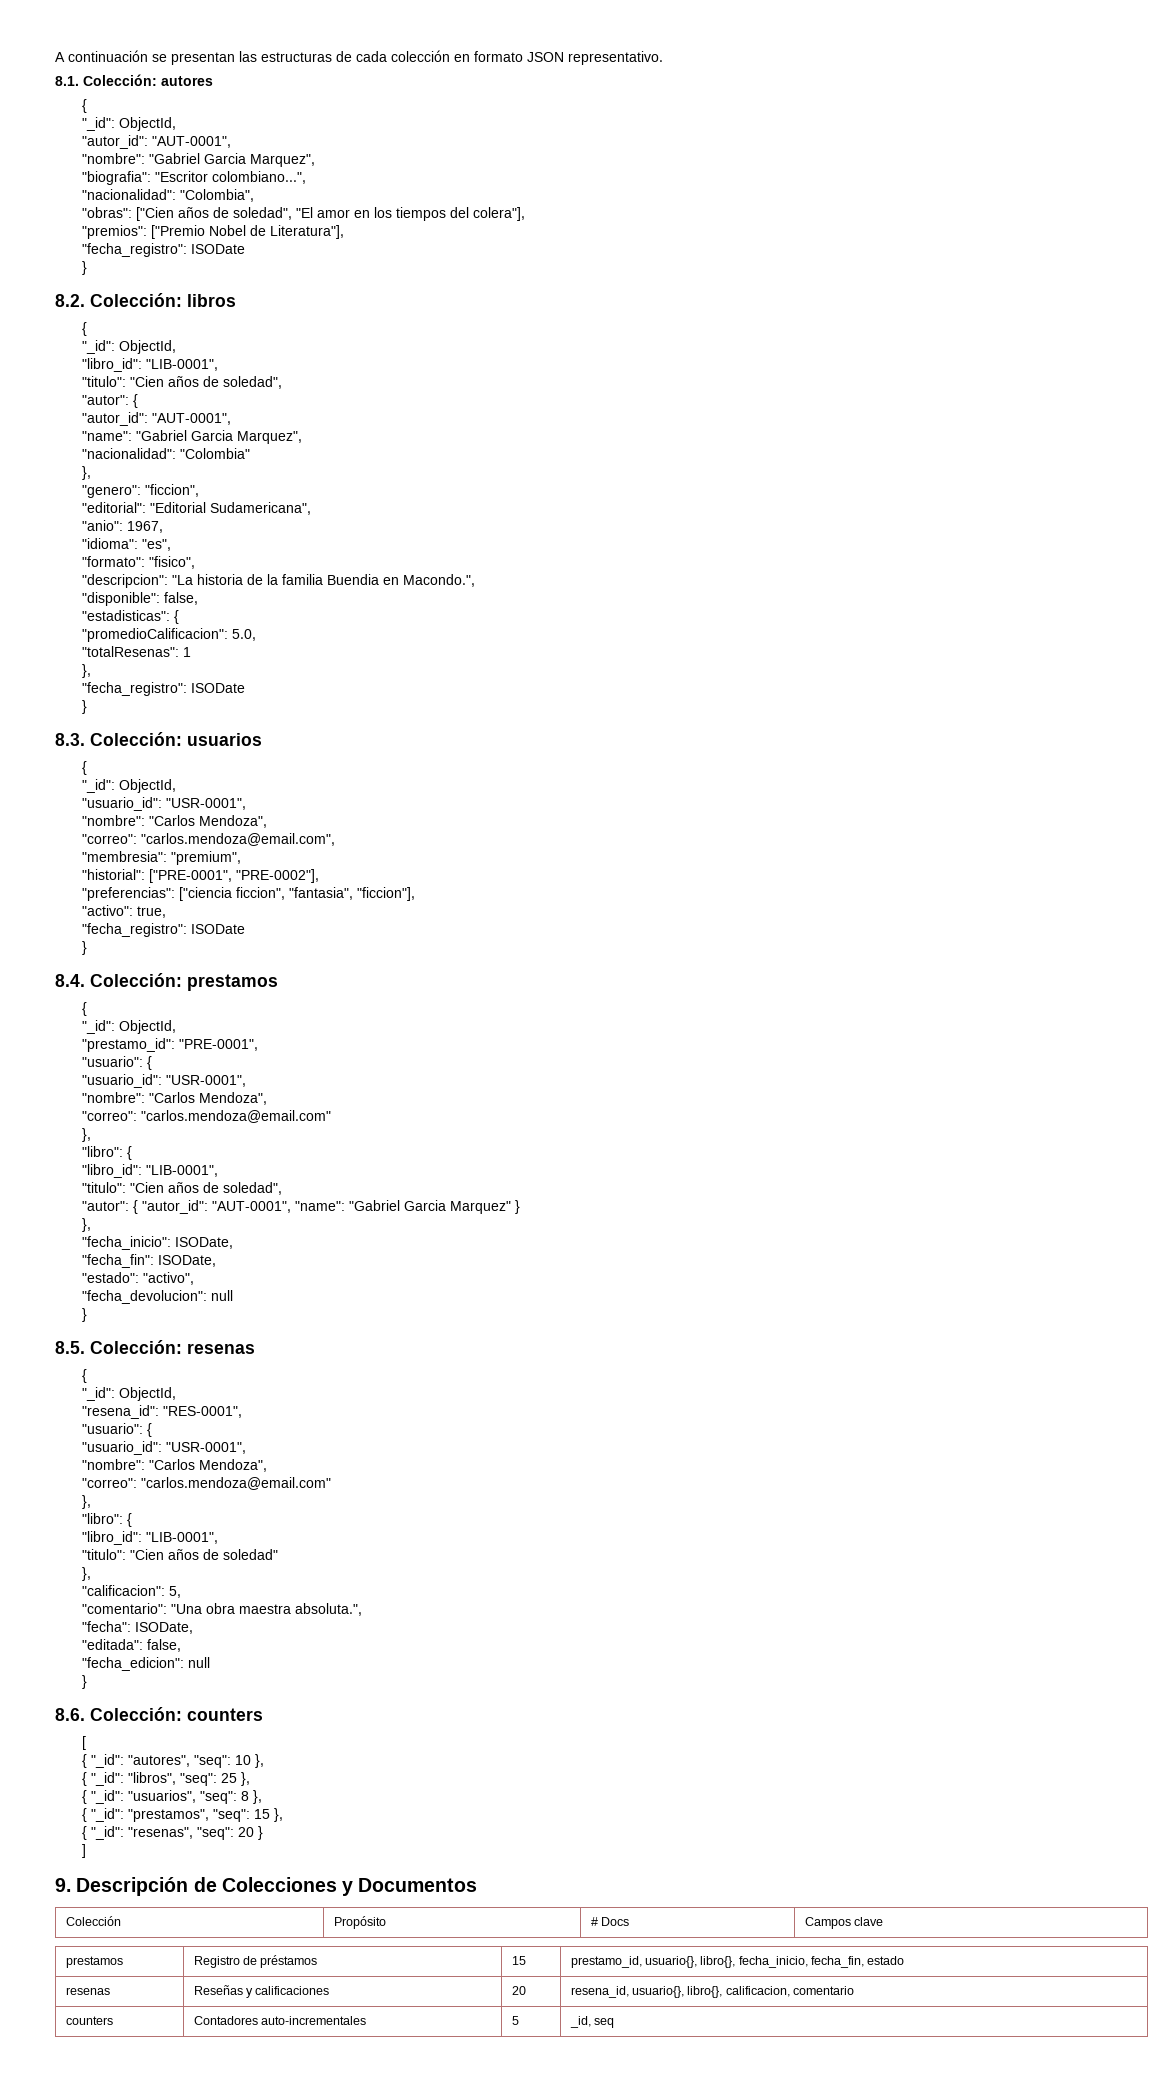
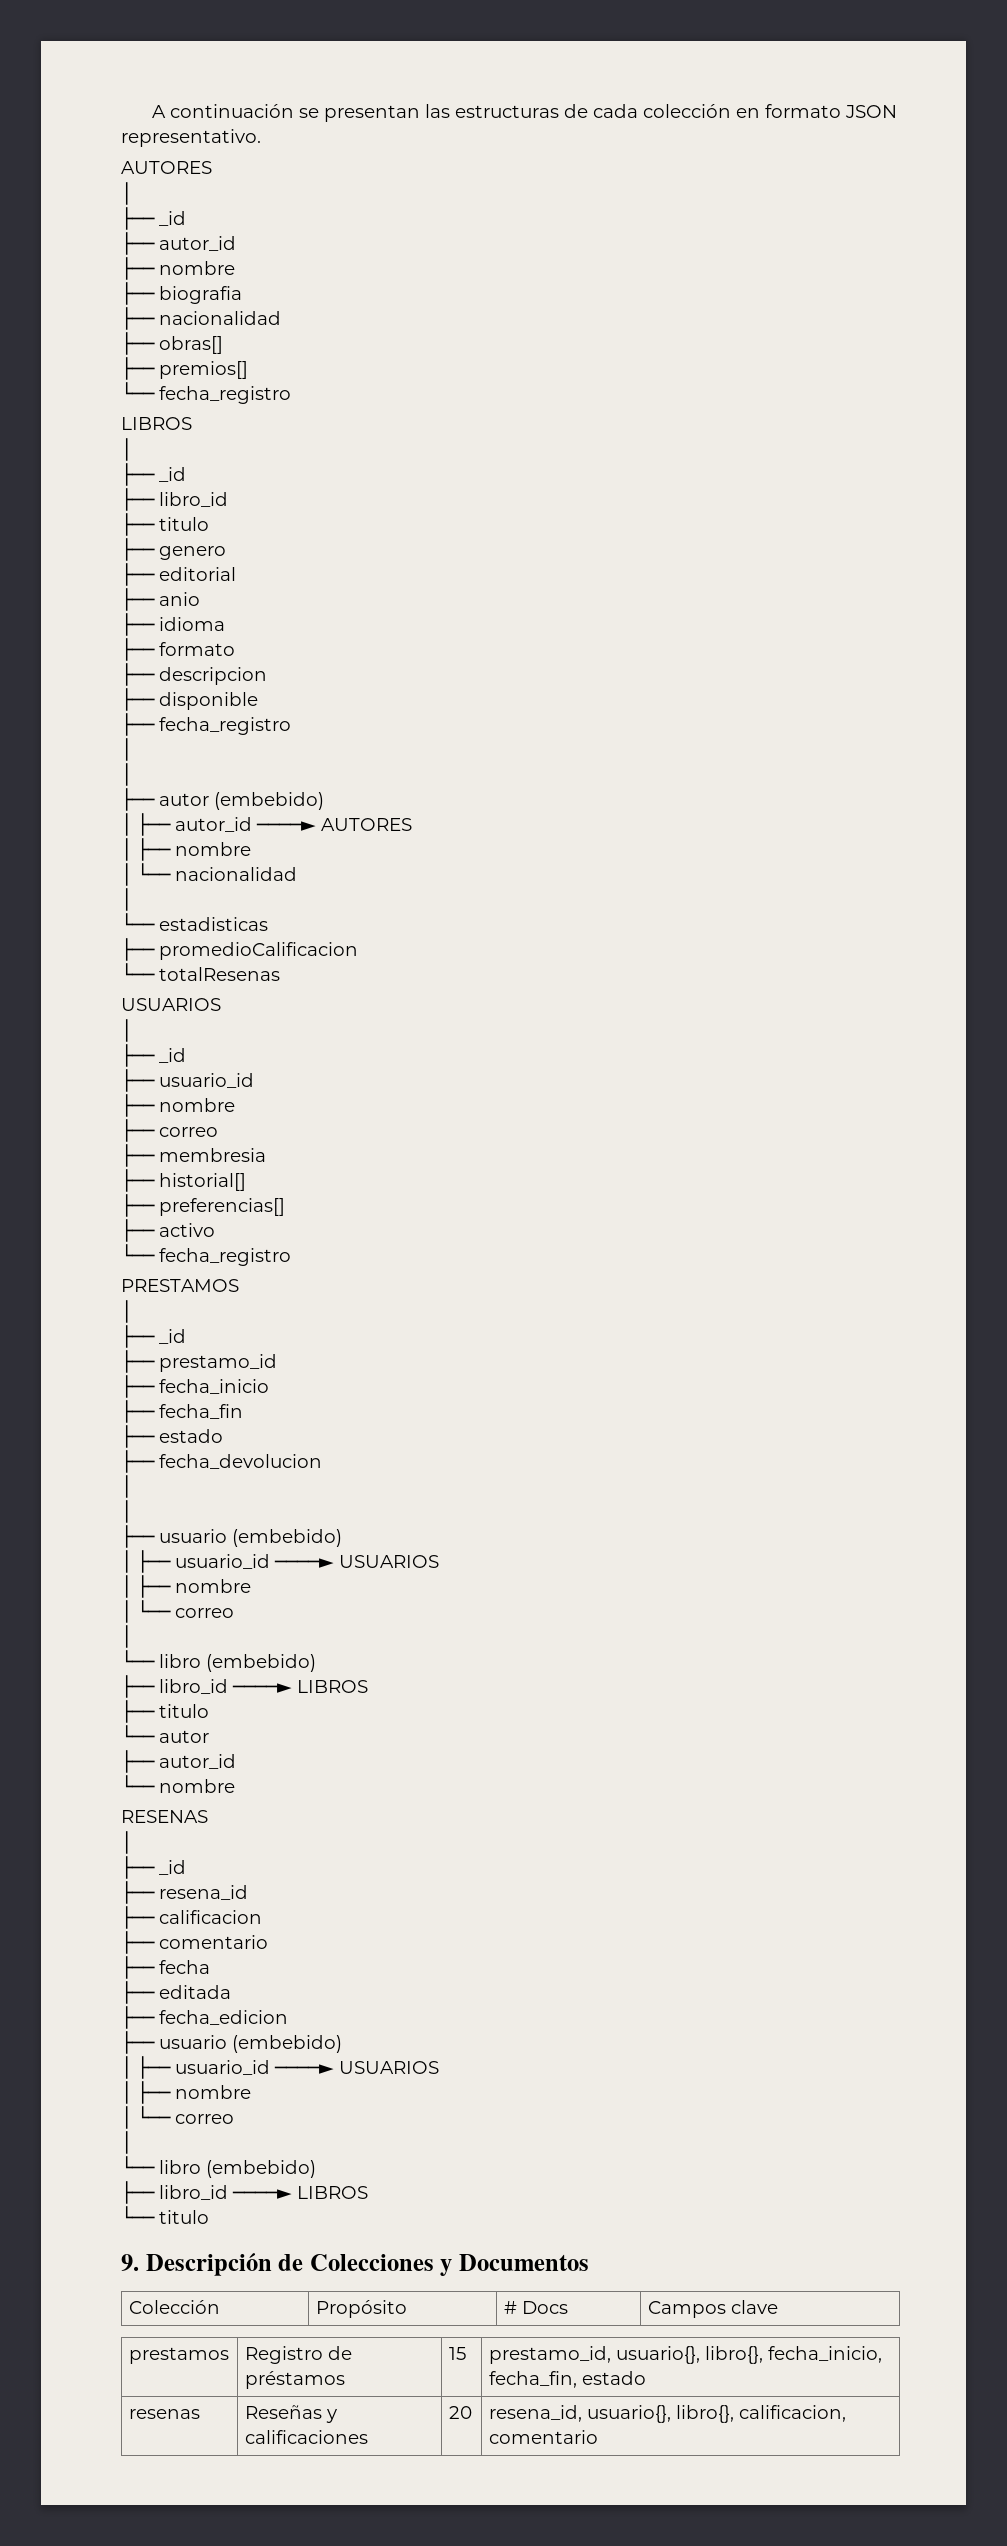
[55,74,213,86] [81,99,87,113] [81,117,176,131] [81,135,231,149] [81,153,315,167] [81,171,306,185] [81,189,254,202] [81,207,525,221] [81,225,344,239] [81,243,245,257] [81,261,87,275] [55,293,236,307] [81,322,87,336] [81,340,176,354] [81,358,218,372] [81,376,282,389] [81,394,138,408] [81,412,231,426] [81,430,302,444] [81,448,250,459] [81,466,91,480] [81,484,199,498] [81,502,311,515] [81,520,163,533] [81,538,171,551] [81,556,195,569] [81,574,475,588] [81,592,198,606] [81,610,179,624] [81,628,256,642] [81,646,191,657] [81,664,91,678] [81,682,245,696] [81,700,87,714] [55,732,262,746] [81,761,87,775] [81,779,176,793] [81,797,246,811] [81,815,267,828] [81,833,335,846] [81,851,241,865] [81,869,319,883] [81,887,415,901] [81,905,166,918] [81,923,245,937] [81,941,87,955] [55,973,278,991] [81,1002,87,1016] [81,1020,176,1034] [81,1038,258,1052] [81,1056,152,1070] [81,1074,246,1088] [81,1092,267,1105] [81,1110,331,1123] [81,1128,91,1142] [81,1146,132,1160] [81,1164,218,1178] [81,1182,282,1195] [81,1200,520,1214] [81,1218,91,1232] [81,1236,233,1250] [81,1254,216,1268] [81,1272,194,1285] [81,1290,233,1304] [81,1308,87,1322] [55,1340,255,1354] [81,1369,87,1383] [81,1387,176,1401] [81,1405,242,1419] [81,1423,152,1437] [81,1441,246,1455] [81,1459,267,1472] [81,1477,331,1490] [81,1495,91,1509] [81,1513,132,1527] [81,1531,218,1545] [81,1549,278,1560] [81,1567,91,1581] [81,1585,181,1598] [81,1603,362,1616] [81,1621,193,1634] [81,1639,181,1652] [81,1657,210,1671] [81,1675,87,1689] [55,1707,263,1721] [81,1736,86,1750] [81,1754,264,1768] [81,1772,250,1786] [81,1790,262,1804] [81,1808,283,1822] [81,1826,263,1840] [81,1844,86,1858] 8.1. Colección: autores // { // "_id": ObjectId, // "autor_id": "AUT-0001", // "nombre": "Gabriel Garcia Marquez", // "biografia": "Escritor colombiano...", // "nacionalidad": "Colombia", // "obras": ["Cien años de soledad", "El amor en los tiempos del colera"], // "premios": ["Premio Nobel de Literatura"], // "fecha_registro": ISODate // } // 8.2. Colección: libros // { // "_id": ObjectId, // "libro_id": "LIB-0001", // "titulo": "Cien años de soledad", // "autor": { // "autor_id": "AUT-0001", // "name": "Gabriel Garcia Marquez", // "nacionalidad": "Colombia" // }, // "genero": "ficcion", // "editorial": "Editorial Sudamericana", // "anio": 1967, // "idioma": "es", // "formato": "fisico", // "descripcion": "La historia de la familia Buendia en Macondo.", // "disponible": false, // "estadisticas": { // "promedioCalificacion": 5.0, // "totalResenas": 1 // }, // "fecha_registro": ISODate // } // 8.3. Colección: usuarios // { // "_id": ObjectId, // "usuario_id": "USR-0001", // "nombre": "Carlos Mendoza", // "correo": "carlos.mendoza@email.com", // "membresia": "premium", // "historial": ["PRE-0001", "PRE-0002"], // "preferencias": ["ciencia ficcion", "fantasia", "ficcion"], // "activo": true, // "fecha_registro": ISODate // } // 8.4. Colección: prestamos // { // "_id": ObjectId, // "prestamo_id": "PRE-0001", // "usuario": { // "usuario_id": "USR-0001", // "nombre": "Carlos Mendoza", // "correo": "carlos.mendoza@email.com" // }, // "libro": { // "libro_id": "LIB-0001", // "titulo": "Cien años de soledad", // "autor": { "autor_id": "AUT-0001", "name": "Gabriel Garcia Marquez" } // }, // "fecha_inicio": ISODate, // "fecha_fin": ISODate, // "estado": "activo", // "fecha_devolucion": null // } // 8.5. Colección: resenas // { // "_id": ObjectId, // "resena_id": "RES-0001", // "usuario": { // "usuario_id": "USR-0001", // "nombre": "Carlos Mendoza", // "correo": "carlos.mendoza@email.com" // }, // "libro": { // "libro_id": "LIB-0001", // "titulo": "Cien años de soledad" // }, // "calificacion": 5, // "comentario": "Una obra maestra absoluta.", // "fecha": ISODate, // "editada": false, // "fecha_edicion": null // } // 8.6. Colección: counters // [ // { "_id": "autores", "seq": 10 }, // { "_id": "libros", "seq": 25 }, // { "_id": "usuarios", "seq": 8 }, // { "_id": "prestamos", "seq": 15 }, // { "_id": "resenas", "seq": 20 } // ] -> [121,161,212,174] [121,182,132,205] [121,207,186,230] [121,232,236,255] [121,257,235,280] [121,282,242,305] [121,307,281,330] [121,332,223,355] [121,357,248,380] [121,382,291,404] [121,417,192,430] [121,438,132,461] [121,463,186,486] [121,488,228,511] [121,513,209,536] [121,538,226,561] [121,563,236,586] [121,588,200,611] [121,613,225,636] [121,638,235,661] [121,663,267,686] [121,688,258,711] [121,713,291,736] [121,738,132,761] [121,763,132,786] [121,788,324,811] [121,813,412,836] [121,838,251,861] [121,863,297,886] [121,888,132,911] [121,913,268,931] [121,938,358,961] [121,963,280,981] [121,998,221,1011] [121,1019,132,1042] [121,1044,186,1067] [121,1069,254,1092] [121,1094,235,1117] [121,1119,218,1142] [121,1144,266,1167] [121,1169,246,1192] [121,1194,285,1217] [121,1219,215,1242] [121,1244,291,1266] [121,1279,239,1292] [121,1300,132,1323] [121,1325,186,1348] [121,1350,277,1373] [121,1375,269,1398] [121,1400,243,1423] [121,1425,223,1448] [121,1450,322,1473] [121,1475,132,1498] [121,1500,132,1523] [121,1525,342,1548] [121,1550,439,1573] [121,1575,251,1598] [121,1600,234,1623] [121,1625,132,1648] [121,1650,316,1672] [121,1675,368,1698] [121,1700,209,1723] [121,1725,209,1743] [121,1750,236,1773] [121,1775,235,1793] [121,1810,208,1823] [121,1831,132,1854] [121,1856,186,1879] [121,1881,248,1904] [121,1906,262,1929] [121,1931,268,1954] [121,1956,210,1979] [121,1981,231,2004] [121,2006,288,2029] [121,2031,342,2054] [121,2056,439,2079] [121,2081,251,2104] [121,2106,234,2129] [121,2131,132,2154] [121,2156,316,2178] [121,2181,368,2204] [121,2206,209,2224] AUTORES // │ // ├── _id // ├── autor_id // ├── nombre // ├── biografia // ├── nacionalidad // ├── obras[] // ├── premios[] // └── fecha_registro // LIBROS // │ // ├── _id // ├── libro_id // ├── titulo // ├── genero // ├── editorial // ├── anio // ├── idioma // ├── formato // ├── descripcion // ├── disponible // ├── fecha_registro // │ // │ // ├── autor (embebido) // │ ├── autor_id ────► AUTORES // │ ├── nombre // │ └── nacionalidad // │ // └── estadisticas // ├── promedioCalificacion // └── totalResenas // USUARIOS // │ // ├── _id // ├── usuario_id // ├── nombre // ├── correo // ├── membresia // ├── historial[] // ├── preferencias[] // ├── activo // └── fecha_registro // PRESTAMOS // │ // ├── _id // ├── prestamo_id // ├── fecha_inicio // ├── fecha_fin // ├── estado // ├── fecha_devolucion // │ // │ // ├── usuario (embebido) // │ ├── usuario_id ────► USUARIOS // │ ├── nombre // │ └── correo // │ // └── libro (embebido) // ├── libro_id ────► LIBROS // ├── titulo // └── autor // ├── autor_id // └── nombre // RESENAS // │ // ├── _id // ├── resena_id // ├── calificacion // ├── comentario // ├── fecha // ├── editada // ├── fecha_edicion // ├── usuario (embebido) // │ ├── usuario_id ────► USUARIOS // │ ├── nombre // │ └── correo // │ // └── libro (embebido) // ├── libro_id ────► LIBROS // └── titulo
[65,2016,113,2025] [193,2016,366,2025] [511,2016,519,2025] [569,2016,614,2028] // counters | Contadores auto-incrementales | 5 | _id, seq -> (598, 2437) none

